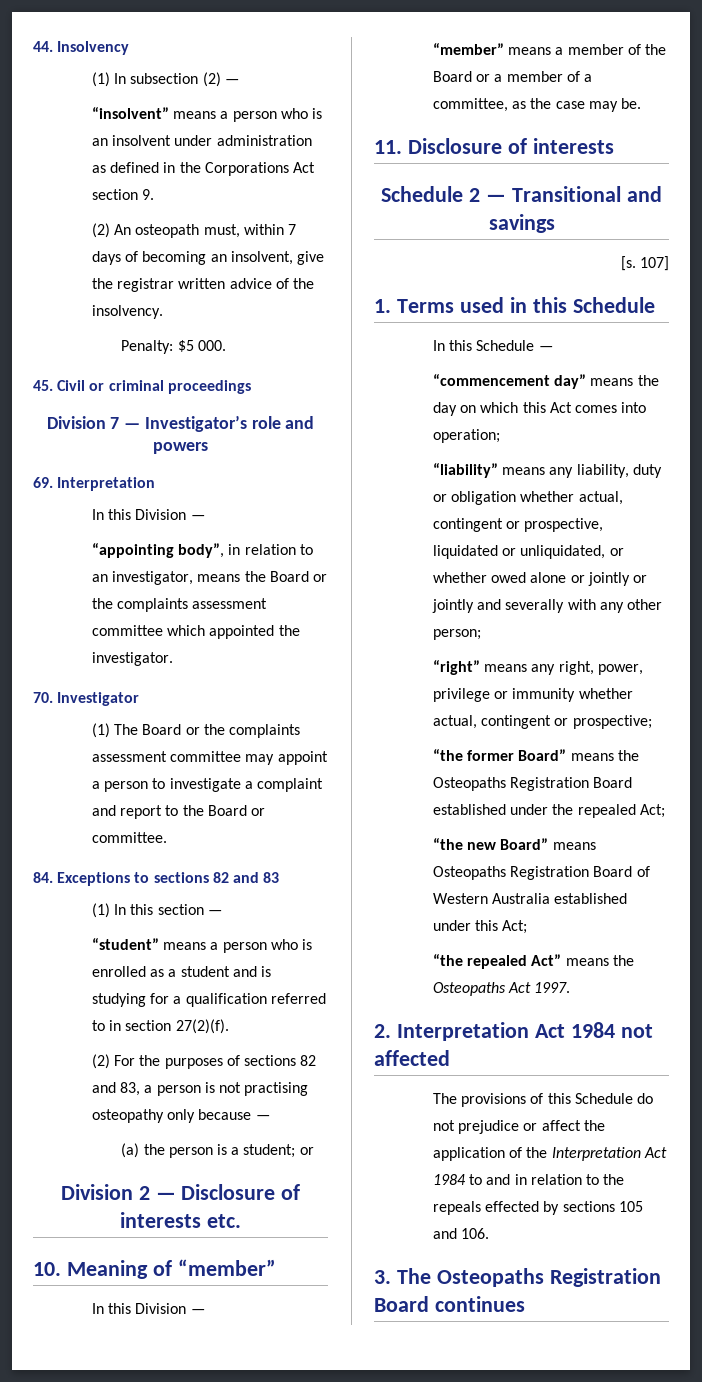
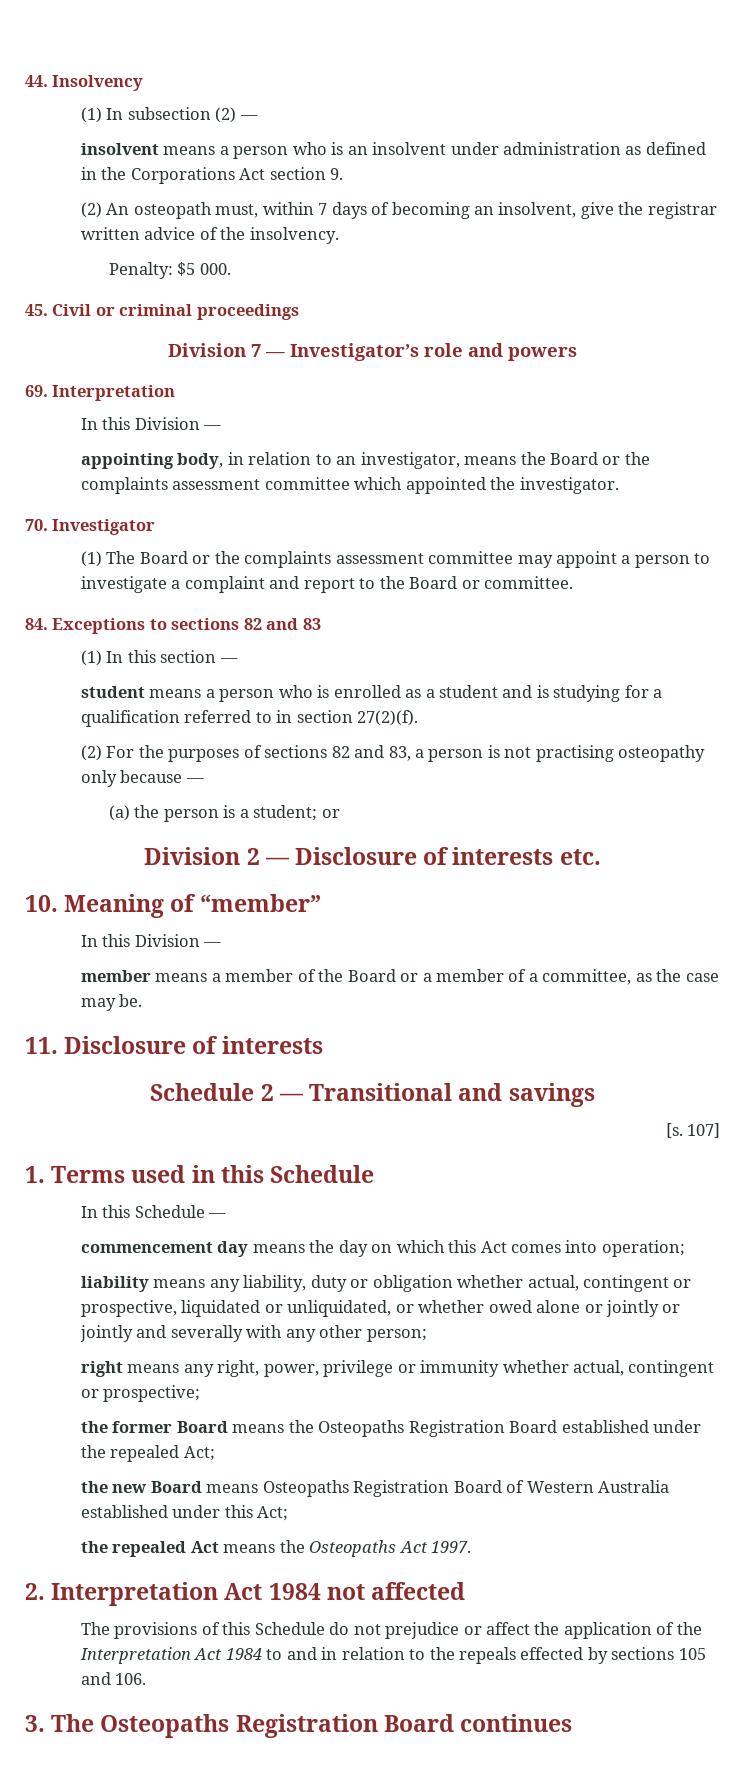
[91,107,169,119] “insolvent” -> [80,143,159,155] insolvent
[91,543,225,558] “appointing body”, -> [80,453,224,469] appointing body,
[91,938,159,950] “student” -> [80,686,145,698] student
[432,43,504,55] “member” -> [80,970,151,982] member
[432,374,587,389] “commencement day” -> [80,1241,249,1257] commencement day
[432,463,498,478] “liability” -> [80,1276,149,1292] liability
[432,660,480,675] “right” -> [80,1361,123,1377] right
[432,749,567,761] “the former Board” -> [80,1421,228,1433] the former Board
[432,838,549,850] “the new Board” -> [80,1481,202,1493] the new Board
[432,954,562,969] “the repealed Act” -> [80,1541,219,1557] the repealed Act

